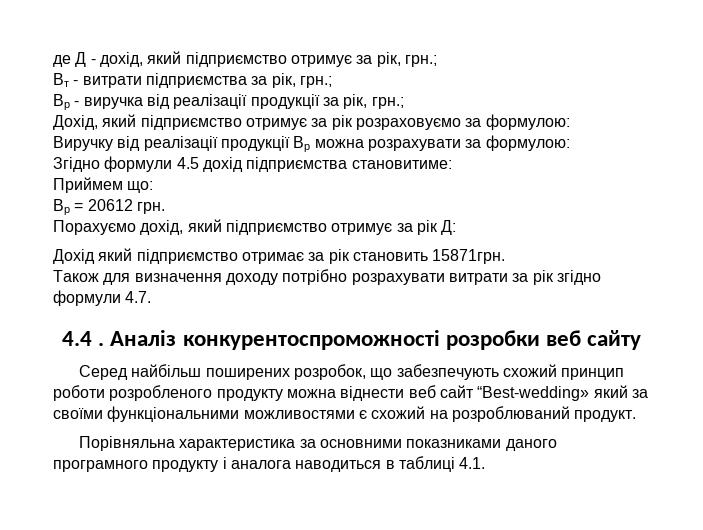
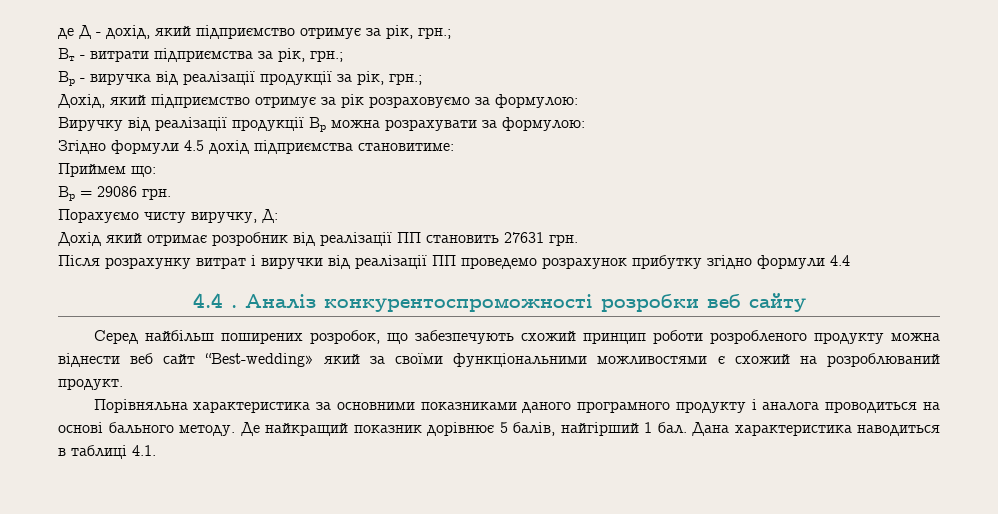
[87,199,133,211] 20612 -> [97,186,137,197] 29086
[140,219,457,235] [53,248,506,264] [53,269,554,285] дохід, який підприємство отримує за рік Д: // Дохід який підприємство отримає за рік становить 15871грн. // Також для визначення доходу потрібно розрахувати витрати за рік -> [144,209,278,223] [58,232,578,246] [58,255,702,269] чисту виручку, Д: // Дохід який отримає розробник від реалізації ПП становить 27631 грн. // Після розрахунку витрат і виручки від реалізації ПП проведемо розрахунок прибутку
[125,291,152,303] 4.7. -> [830,255,850,266] 4.4
(291, 464) none -> [825,401,940,413] [58,422,852,436] проводиться на основі бального методу. Де найкращий показник дорівнює 5 балів, найгірший 1 бал. Дана характеристика

